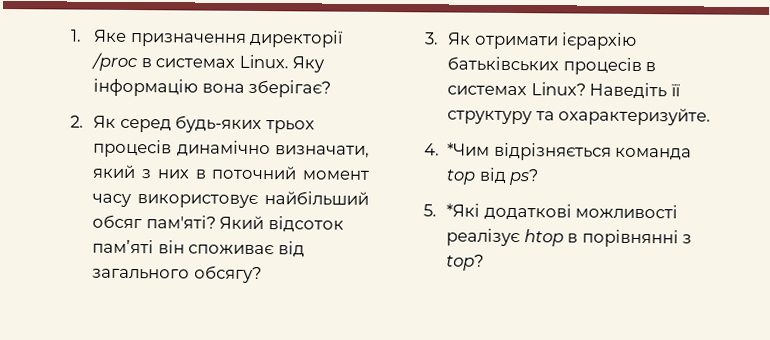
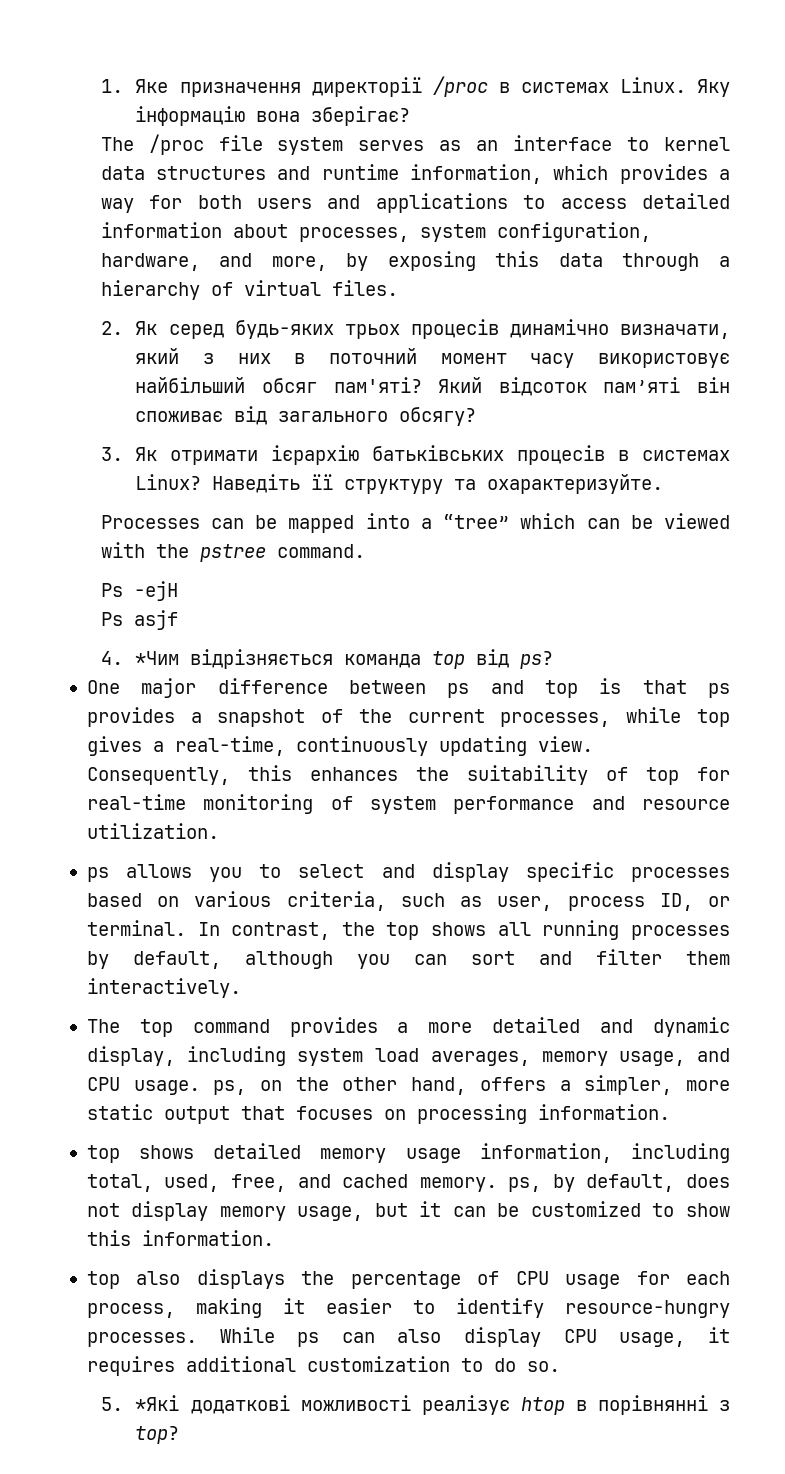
(332, 88) none -> [100,134,730,155] [100,164,730,184] [100,193,730,213] [100,222,651,242] [100,251,731,271] [100,280,398,300] // The /proc file system serves as an interface to kernel data structures and runtime information, which provides a way for both users and applications to access detailed information about processes, system configuration, hardware, and more, by exposing this data through a hierarchy of virtual files.
(712, 116) none -> [100,513,730,533] [100,542,365,562] [100,581,178,601] [100,610,178,630] // Processes can be mapped into a “tree” which can be viewed with the pstree command. // Ps -ejH // Ps asjf
(540, 177) none -> [86,678,730,698] [86,707,730,727] [86,736,593,756] [86,765,731,785] [86,794,731,814] [86,823,219,839] [86,862,730,882] [86,891,731,911] [86,920,730,940] [86,949,730,969] [86,978,241,998] [86,1017,730,1037] [86,1046,730,1066] [86,1075,730,1095] [86,1104,670,1124] [86,1143,730,1163] [86,1174,731,1192] [86,1201,730,1221] [86,1230,274,1246] [86,1269,730,1289] [86,1298,730,1318] [86,1327,730,1347] [86,1356,560,1376] // One major difference between ps and top is that ps provides a snapshot of the current processes, while top gives a real-time, continuously updating view. Consequently, this enhances the suitability of top for real-time monitoring of system performance and resource utilization. // ps allows you to select and display specific processes based on various criteria, such as user, process ID, or terminal. In contrast, the top shows all running processes by default, although you can sort and filter them interactively. // The top command provides a more detailed and dynamic display, including system load averages, memory usage, and CPU usage. ps, on the other hand, offers a simpler, more static output that focuses on processing information. // top shows detailed memory usage information, including total, used, free, and cached memory. ps, by default, does not display memory usage, but it can be customized to show this information. // top also displays the percentage of CPU usage for each process, making it easier to identify resource-hungry processes. While ps can also display CPU usage, it requires additional customization to do so.

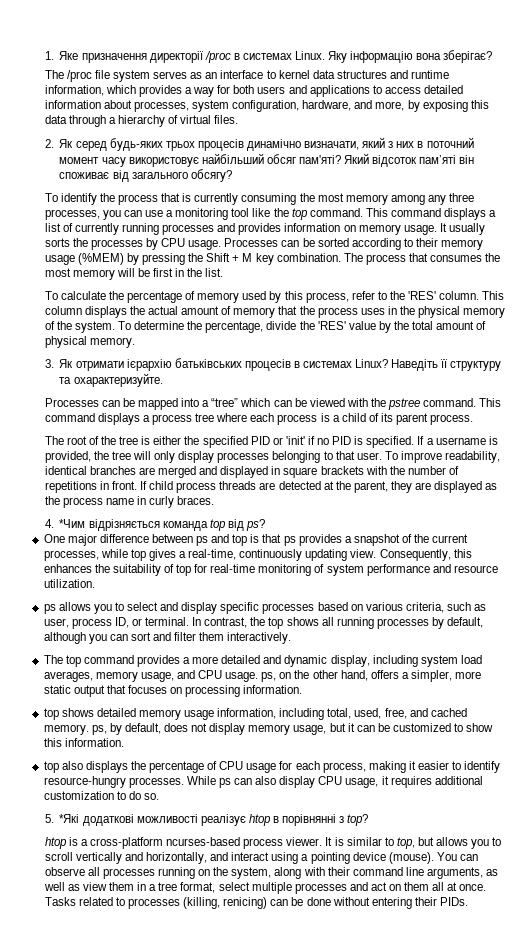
(477, 416) none -> [44,193,475,205] [44,208,497,220] [44,223,485,235] [44,238,484,250] [44,253,501,265] [44,268,224,280] [44,291,505,303] [44,306,506,318] [44,321,487,333] [44,336,135,348] // To identify the process that is currently consuming the most memory among any three processes, you can use a monitoring tool like the top command. This command displays a list of currently running processes and provides information on memory usage. It usually sorts the processes by CPU usage. Processes can be sorted according to their memory usage (%MEM) by pressing the Shift + M key combination. The process that consumes the most memory will be first in the list. // To calculate the percentage of memory used by this process, refer to the 'RES' column. This column displays the actual amount of memory that the process uses in the physical memory of the system. To determine the percentage, divide the 'RES' value by the total amount of physical memory.
[100,581,178,601] [100,610,178,630] // Ps -ejH // Ps asjf -> [479,398,502,407] [44,413,474,425] [44,436,498,448] [44,451,501,463] [44,466,459,478] [44,481,498,493] [44,496,215,508] This command displays a process tree where each process is a child of its parent process. // The root of the tree is either the specified PID or 'init' if no PID is specified. If a username is provided, the tree will only display processes belonging to that user. To improve readability, identical branches are merged and displayed in square brackets with the number of repetitions in front. If child process threads are detected at the parent, they are displayed as the process name in curly braces.
(180, 1435) none -> [44,837,502,849] [44,852,478,864] [44,867,499,879] [43,882,487,894] [44,897,468,909] // htop is a cross-platform ncurses-based process viewer. It is similar to top, but allows you to scroll vertically and horizontally, and interact using a pointing device (mouse). You can observe all processes running on the system, along with their command line arguments, as well as view them in a tree format, select multiple processes and act on them all at once. Tasks related to processes (killing, renicing) can be done without entering their PIDs.

